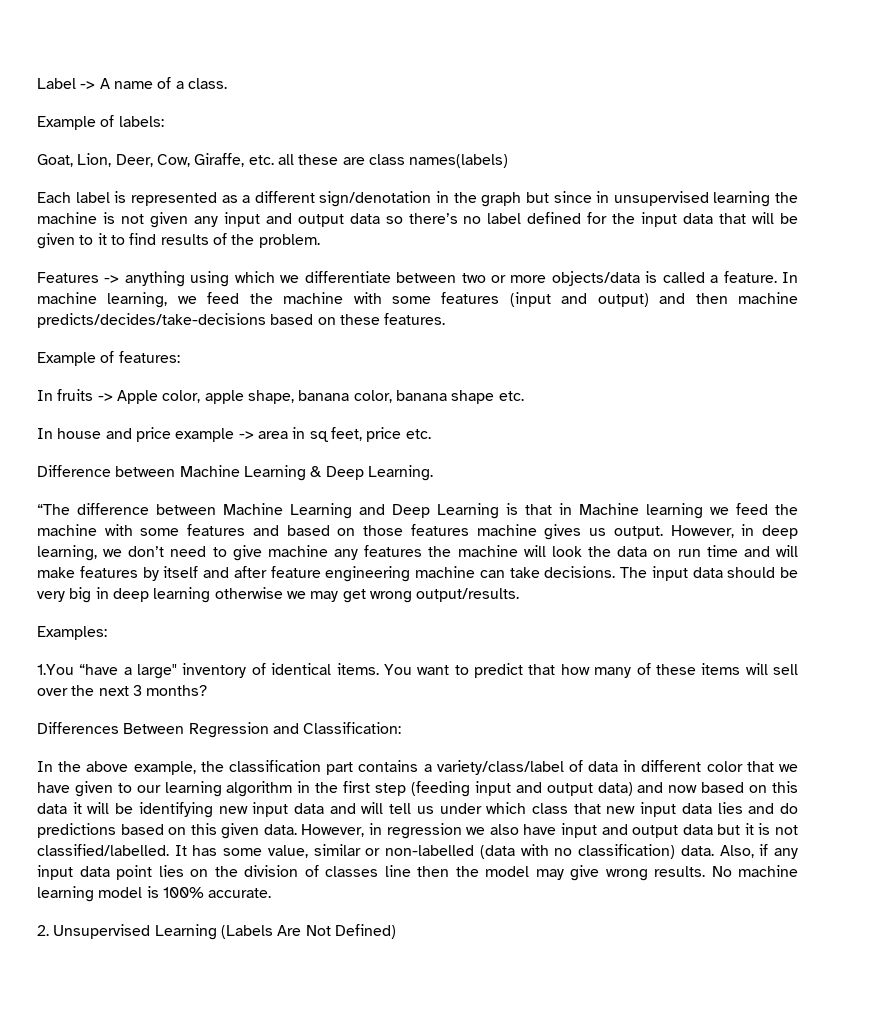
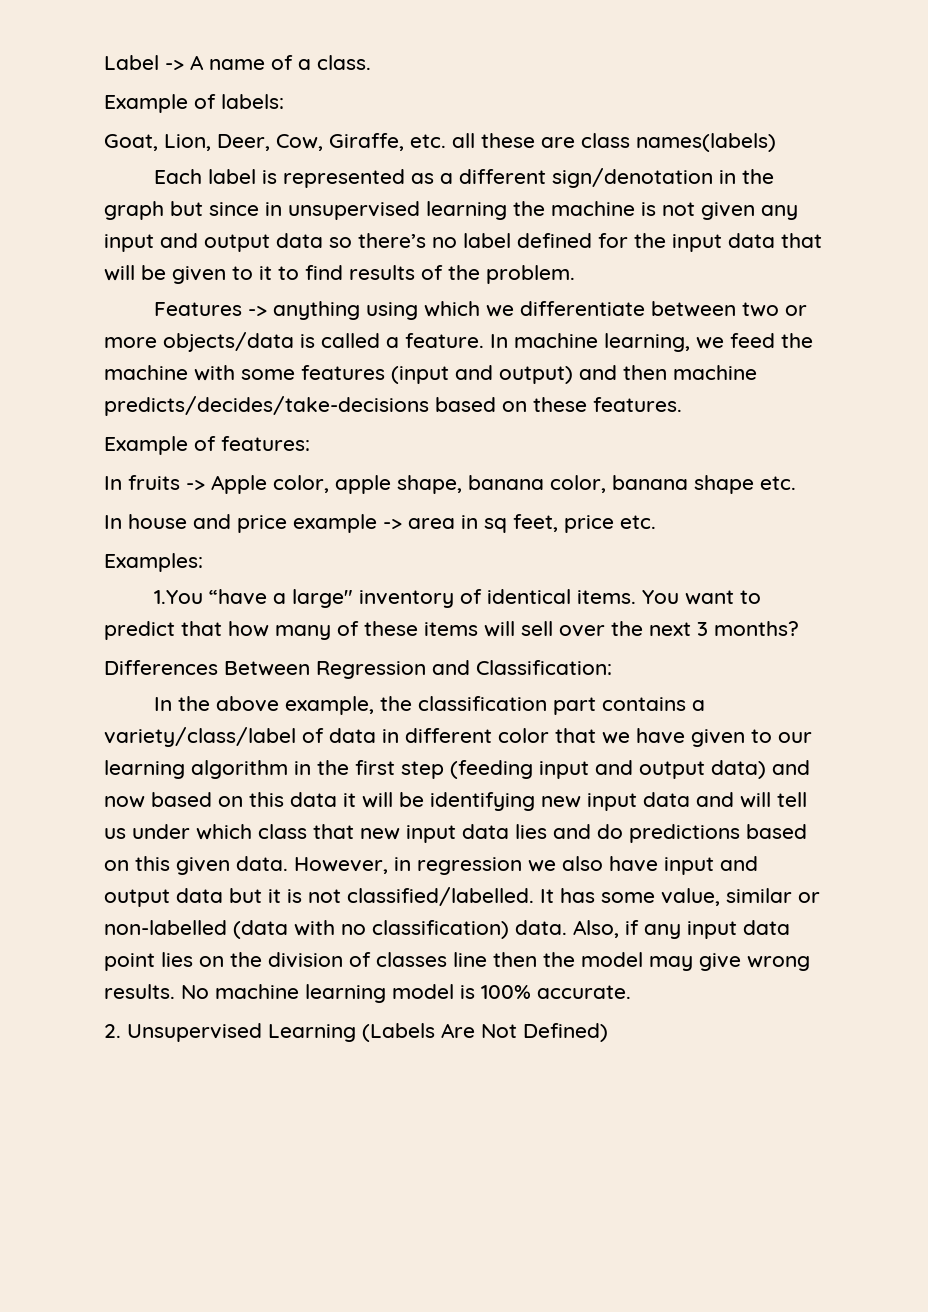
[37,465,433,481] [37,503,798,519] [37,524,799,540] [37,545,798,561] [37,566,798,582] [37,587,520,603] // Difference between Machine Learning & Deep Learning. // “The difference between Machine Learning and Deep Learning is that in Machine learning we feed the machine with some features and based on those features machine gives us output. However, in deep learning, we don’t need to give machine any features the machine will look the data on run time and will make features by itself and after feature engineering machine can take decisions. The input data should be very big in deep learning otherwise we may get wrong output/results. -> (656, 522) none

